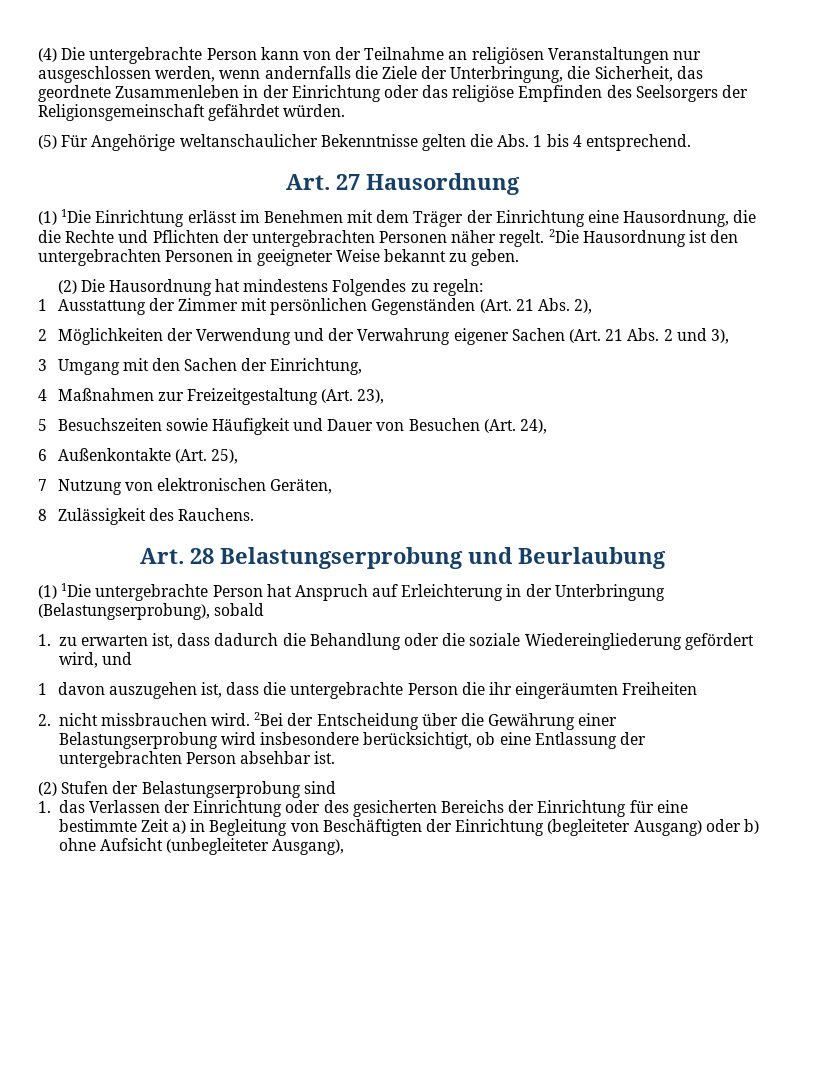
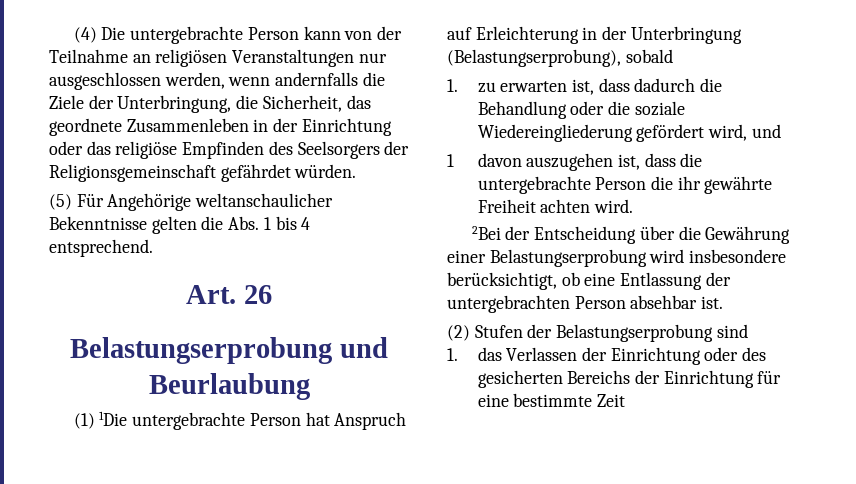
[336,173,520,195] [38,209,757,227] [38,229,739,247] [38,249,520,266] [57,279,483,296] [38,298,593,315] [38,328,729,345] [38,358,363,375] [38,388,385,405] [38,418,547,435] [38,448,238,464] [38,478,333,495] [38,508,254,525] [140,548,214,564] 27 Hausordnung // (1) 1Die Einrichtung erlässt im Benehmen mit dem Träger der Einrichtung eine Hausordnung, die die Rechte und Pflichten der untergebrachten Personen näher regelt. 2Die Hausordnung ist den untergebrachten Personen in geeigneter Weise bekannt zu geben. // (2) Die Hausordnung hat mindestens Folgendes zu regeln: // 1 Ausstattung der Zimmer mit persönlichen Gegenständen (Art. 21 Abs. 2), // 2 Möglichkeiten der Verwendung und der Verwahrung eigener Sachen (Art. 21 Abs. 2 und 3), // 3 Umgang mit den Sachen der Einrichtung, // 4 Maßnahmen zur Freizeitgestaltung (Art. 23), // 5 Besuchszeiten sowie Häufigkeit und Dauer von Besuchen (Art. 24), // 6 Außenkontakte (Art. 25), // 7 Nutzung von elektronischen Geräten, // 8 Zulässigkeit des Rauchens. // Art. 28 -> [243,285,272,304] 26 //
[515,682,698,699] [38,713,251,726] eingeräumten Freiheiten // 2. nicht missbrauchen wird. -> [704,176,773,194] [477,199,633,213] gewährte Freiheit achten wird. //
[172,819,759,836] [58,838,345,855] a) in Begleitung von Beschäftigten der Einrichtung (begleiteter Ausgang) oder b) ohne Aufsicht (unbegleiteter Ausgang), -> (625, 400) none

